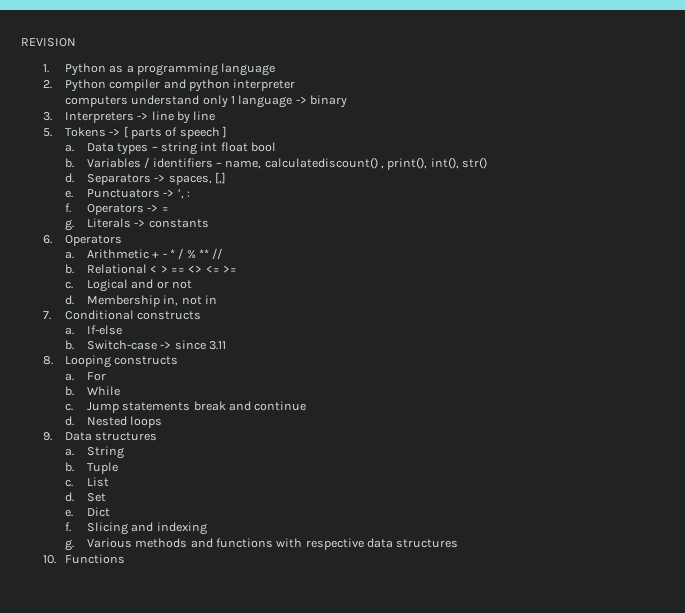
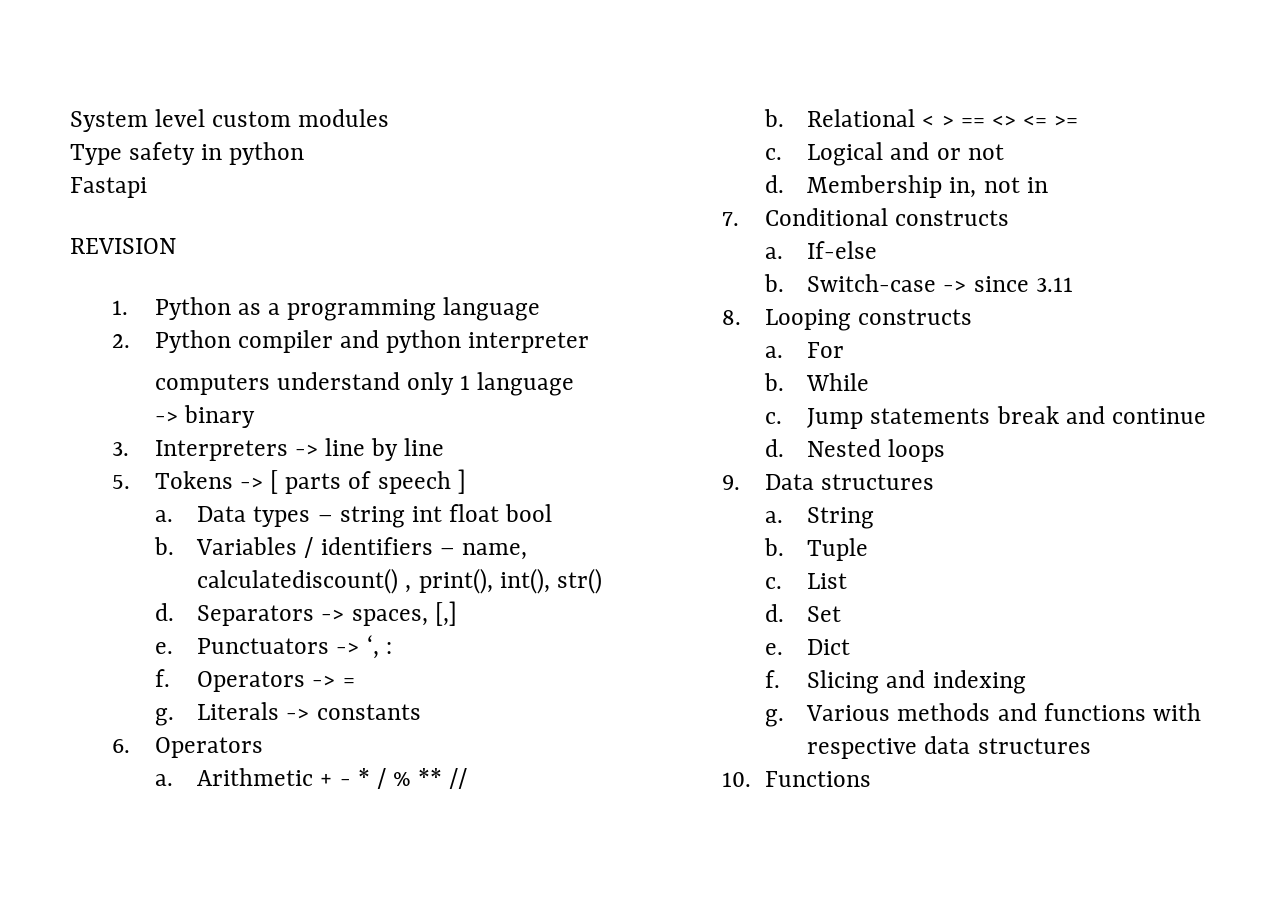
(21, 42) none -> [70,109,390,132] [70,142,305,165] [70,177,147,198] System level custom modules // Type safety in python // Fastapi //

